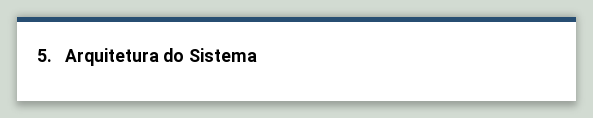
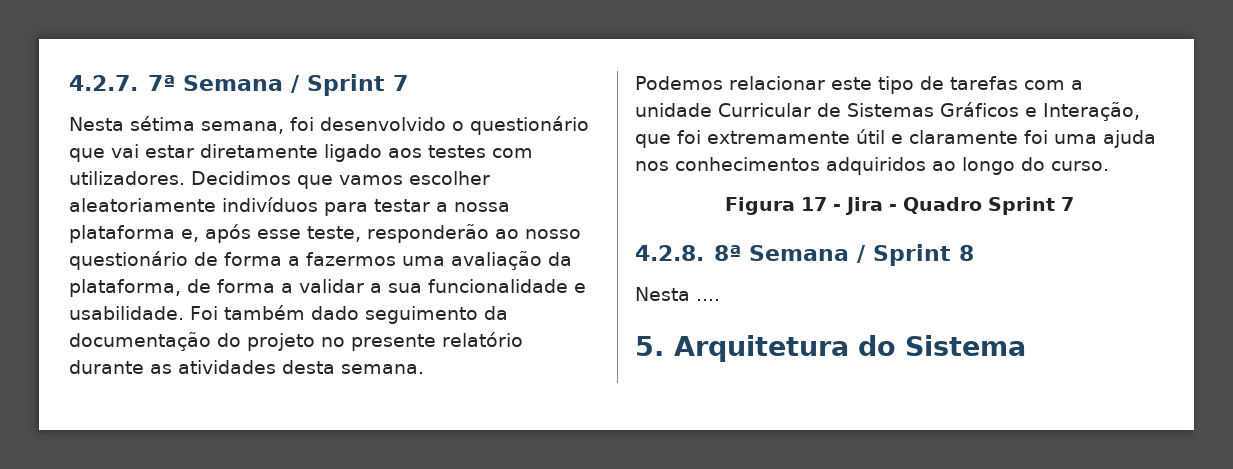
(37, 55) none -> [69,74,408,96] [69,116,589,135] [69,144,533,162] [69,171,490,189] [69,197,510,216] [69,224,581,243] [69,251,572,270] [69,279,586,297] [69,305,508,324] [69,332,523,351] [69,360,424,374] [635,76,1083,94] [635,102,1140,121] [635,129,1156,148] [635,157,1109,175] [725,197,1074,215] [635,244,974,266] [635,287,720,301] 4.2.7. 7ª Semana / Sprint 7 // Nesta sétima semana, foi desenvolvido o questionário que vai estar diretamente ligado aos testes com utilizadores. Decidimos que vamos escolher aleatoriamente indivíduos para testar a nossa plataforma e, após esse teste, responderão ao nosso questionário de forma a fazermos uma avaliação da plataforma, de forma a validar a sua funcionalidade e usabilidade. Foi também dado seguimento da documentação do projeto no presente relatório durante as atividades desta semana. // Podemos relacionar este tipo de tarefas com a unidade Curricular de Sistemas Gráficos e Interação, que foi extremamente útil e claramente foi uma ajuda nos conhecimentos adquiridos ao longo do curso. // Figura 17 - Jira - Quadro Sprint 7 // 4.2.8. 8ª Semana / Sprint 8 // Nesta .... //

